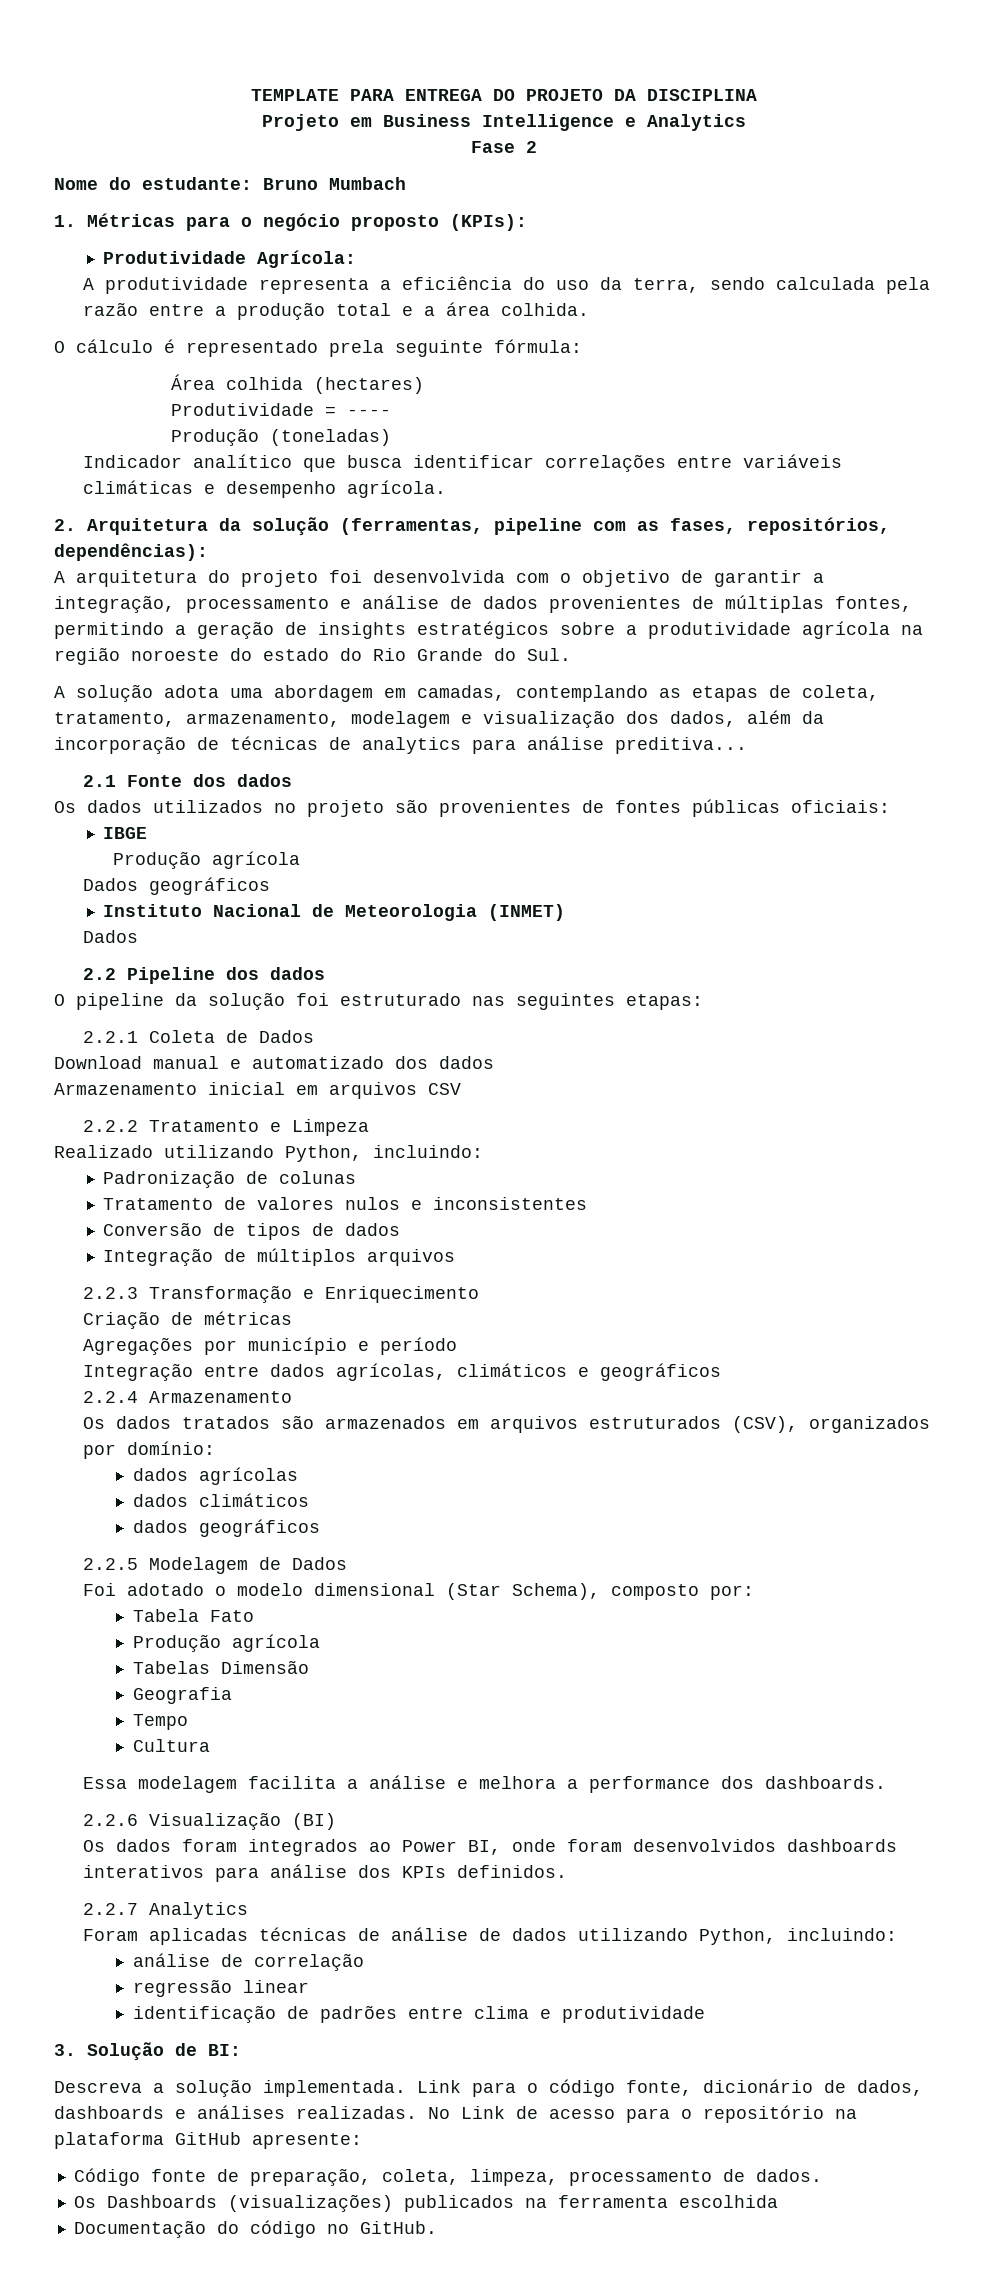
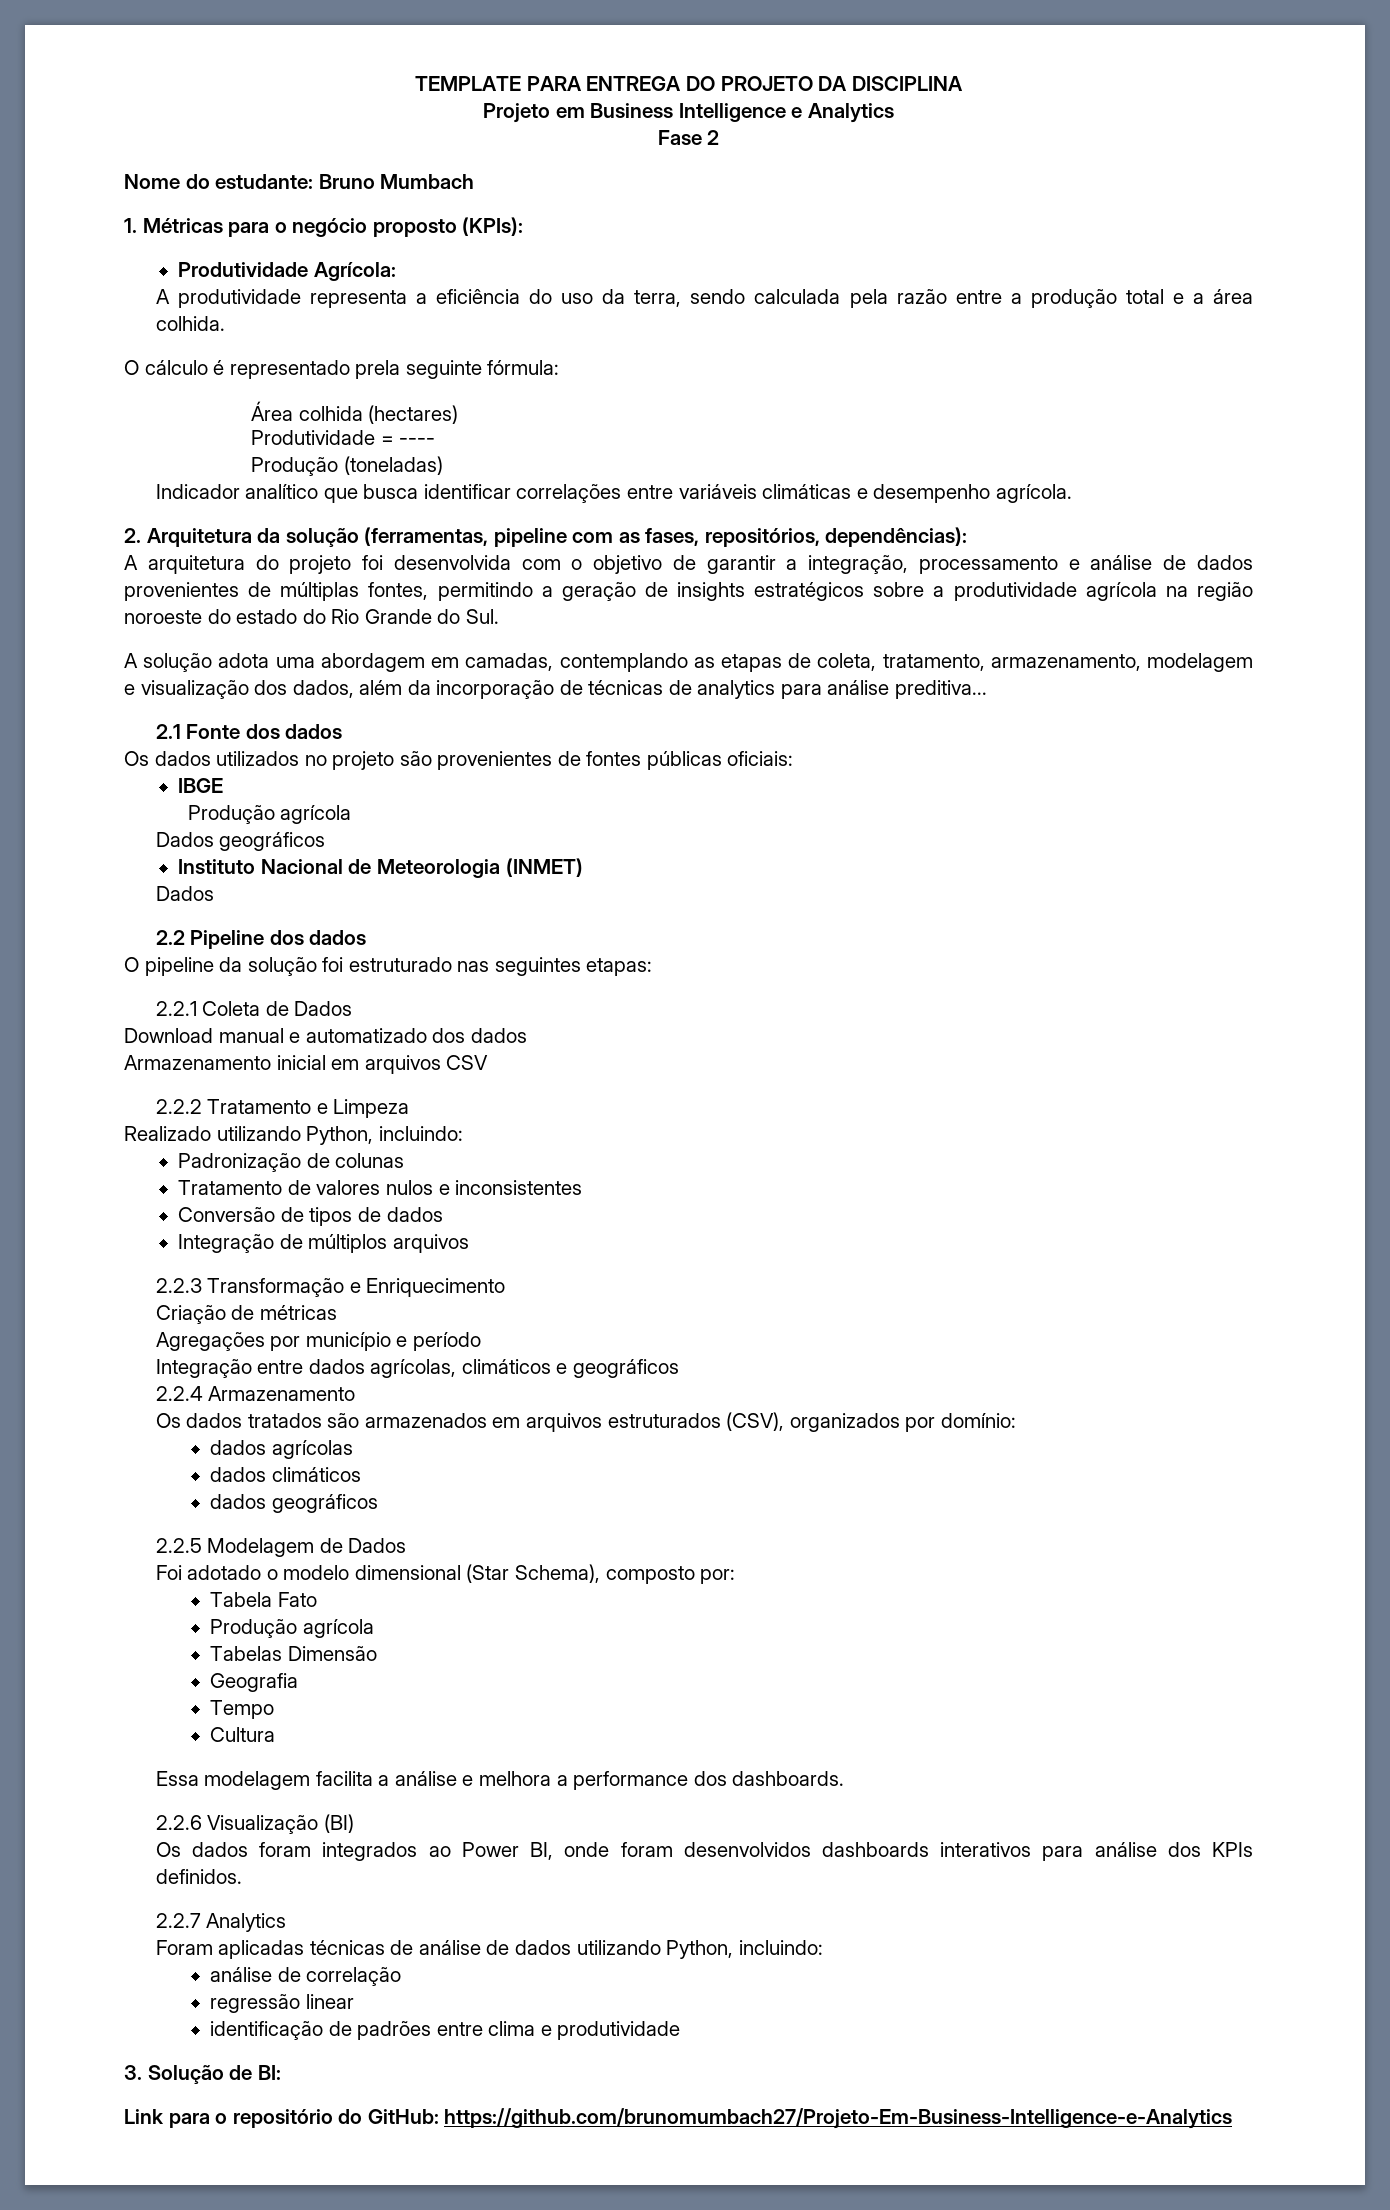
[54,2079,923,2097] [54,2105,857,2123] [54,2132,362,2149] [73,2168,822,2186] [73,2194,778,2212] [73,2220,437,2238] Descreva a solução implementada. Link para o código fonte, dicionário de dados, dashboards e análises realizadas. No Link de acesso para o repositório na plataforma GitHub apresente: // Código fonte de preparação, coleta, limpeza, processamento de dados. // Os Dashboards (visualizações) publicados na ferramenta escolhida // Documentação do código no GitHub. -> [124,2108,1233,2129] Link para o repositório do GitHub: https://github.com/brunomumbach27/Projeto-Em-Business-Intelligence-e-Analytics

